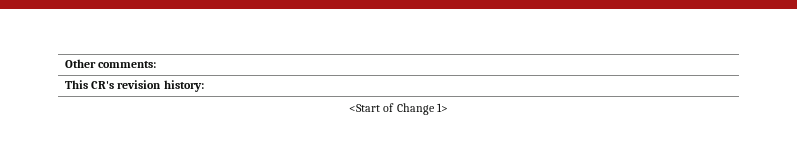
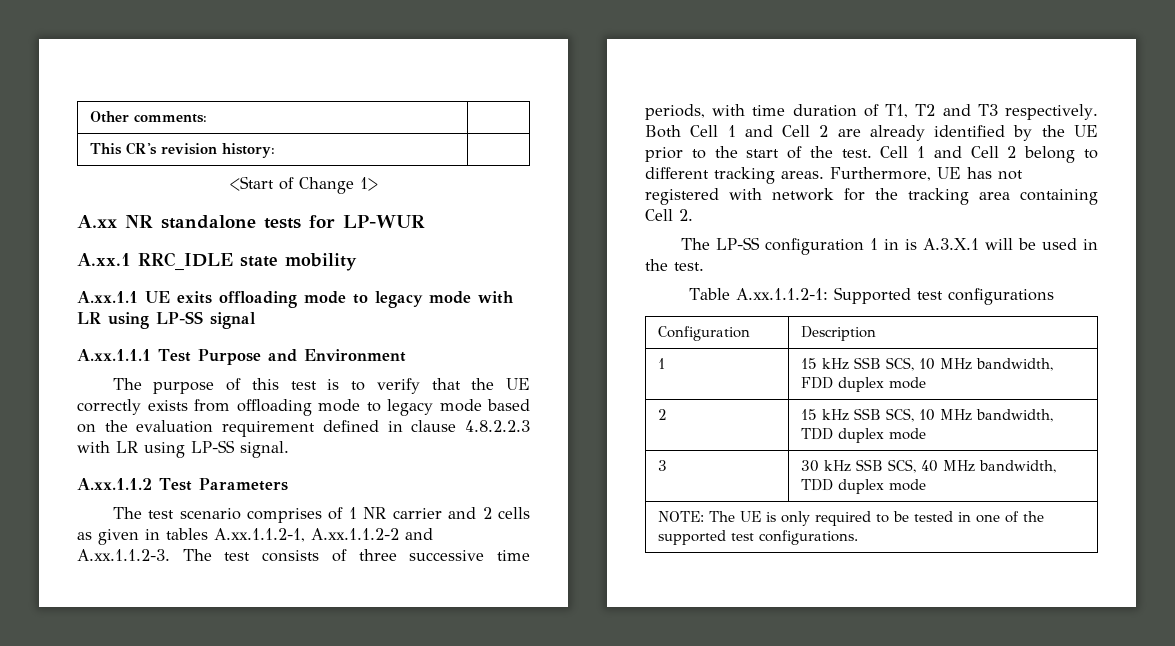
(448, 107) none -> [77,215,425,229] [77,252,357,271] [77,291,514,308] [77,311,256,329] [77,349,406,365] [112,378,531,394] [77,399,530,416] [77,420,530,437] [77,440,289,458] [77,478,288,491] [112,507,531,523] [77,528,433,545] [77,549,530,562] [645,104,1099,120] [645,125,1098,141] [645,146,1098,163] [645,167,1023,184] [645,188,1098,205] [645,209,693,221] [680,237,1098,255] [645,259,704,271] [689,287,1054,305] [657,326,750,341] [800,326,876,341] [657,358,665,369] [800,357,1053,371] [800,377,926,392] [657,409,667,420] [800,408,1053,422] [800,428,926,443] [657,460,667,471] [800,459,1056,473] [800,479,926,494] [657,511,1044,526] [657,530,858,545] // A.xx NR standalone tests for LP-WUR // A.xx.1 RRC_IDLE state mobility // A.xx.1.1 UE exits offloading mode to legacy mode with LR using LP-SS signal // A.xx.1.1.1 Test Purpose and Environment // The purpose of this test is to verify that the UE correctly exists from offloading mode to legacy mode based on the evaluation requirement defined in clause 4.8.2.2.3 with LR using LP-SS signal. // A.xx.1.1.2 Test Parameters // The test scenario comprises of 1 NR carrier and 2 cells as given in tables A.xx.1.1.2-1, A.xx.1.1.2-2 and A.xx.1.1.2-3. The test consists of three successive time periods, with time duration of T1, T2 and T3 respectively. Both Cell 1 and Cell 2 are already identified by the UE prior to the start of the test. Cell 1 and Cell 2 belong to different tracking areas. Furthermore, UE has not registered with network for the tracking area containing Cell 2. // The LP-SS configuration 1 in is A.3.X.1 will be used in the test. // Table A.xx.1.1.2-1: Supported test configurations // Configuration | Description // 1 | 15 kHz SSB SCS, 10 MHz bandwidth, FDD duplex mode // 2 | 15 kHz SSB SCS, 10 MHz bandwidth, TDD duplex mode // 3 | 30 kHz SSB SCS, 40 MHz bandwidth, TDD duplex mode // NOTE: The UE is only required to be tested in one of the supported test configurations.

